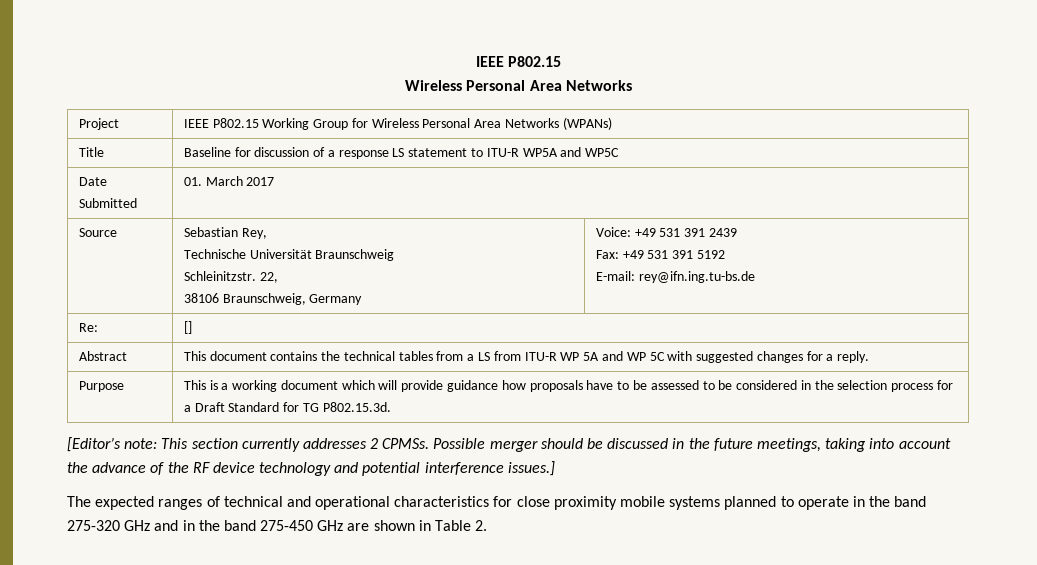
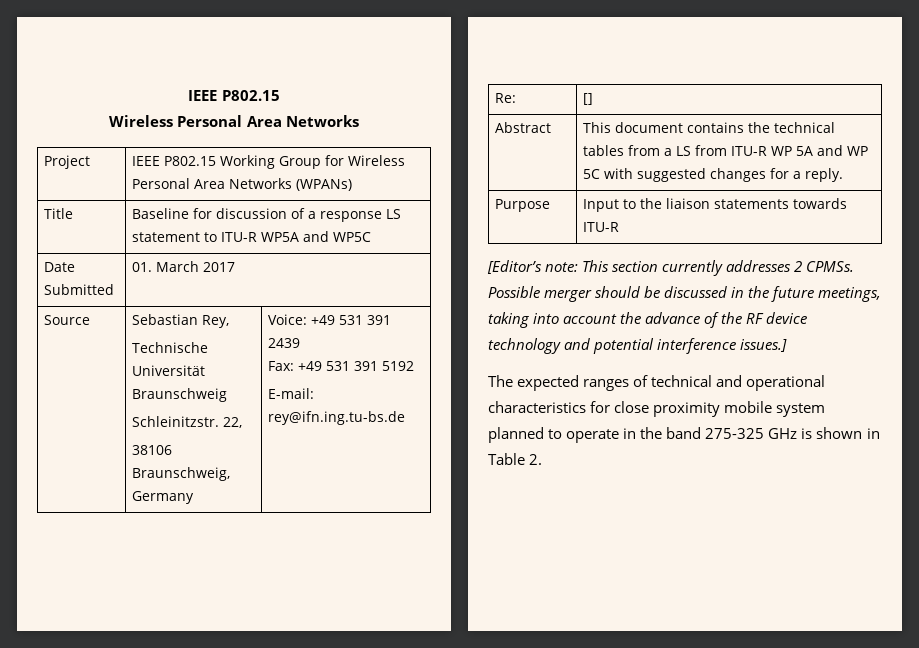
[183,380,953,392] [183,402,391,412] This is a working document which will provide guidance how proposals have to be assessed to be considered in the selection process for a Draft Standard for TG P802.15.3d. -> [583,198,848,212] [583,222,620,232] Input to the liaison statements towards ITU-R
[669,496,721,510] systems -> [776,403,826,417] system
[67,520,370,531] 275-320 GHz and in the band 275-450 GHz are -> [705,428,813,439] 275-325 GHz is

